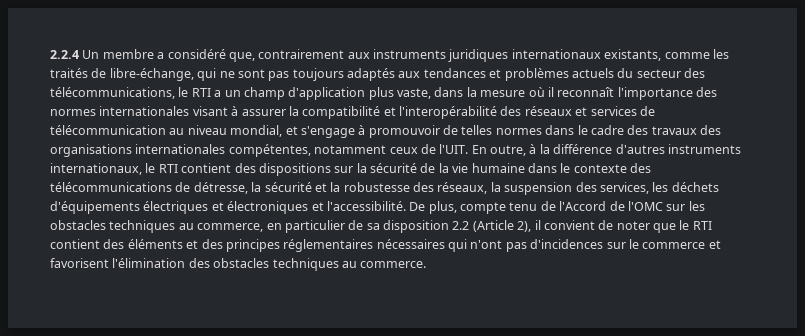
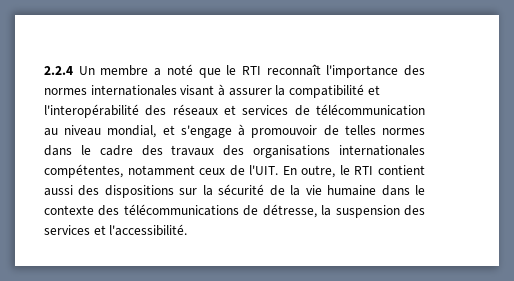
[167,49,729,62] [50,68,705,81] [50,87,554,100] considéré que, contrairement aux instruments juridiques internationaux existants, comme les traités de libre-échange, qui ne sont pas toujours adaptés aux tendances et problèmes actuels du secteur des télécommunications, le RTI a un champ d'application plus vaste, dans la mesure où il -> [166,64,261,78] noté que le RTI
[529,144,741,154] [50,163,232,175] à la différence d'autres instruments internationaux, le RTI contient -> [339,165,425,175] [44,185,73,196] le RTI contient aussi
[264,182,719,195] [50,201,705,214] [50,220,712,233] [50,239,721,252] [50,258,427,271] sécurité et la robustesse des réseaux, la suspension des services, les déchets d'équipements électriques et électroniques et l'accessibilité. De plus, compte tenu de l'Accord de l'OMC sur les obstacles techniques au commerce, en particulier de sa disposition 2.2 (Article 2), il convient de noter que le RTI contient des éléments et des principes réglementaires nécessaires qui n'ont pas d'incidences sur le commerce et favorisent l'élimination des obstacles techniques au commerce. -> [335,205,426,218] [44,224,188,236] suspension des services et l'accessibilité.

